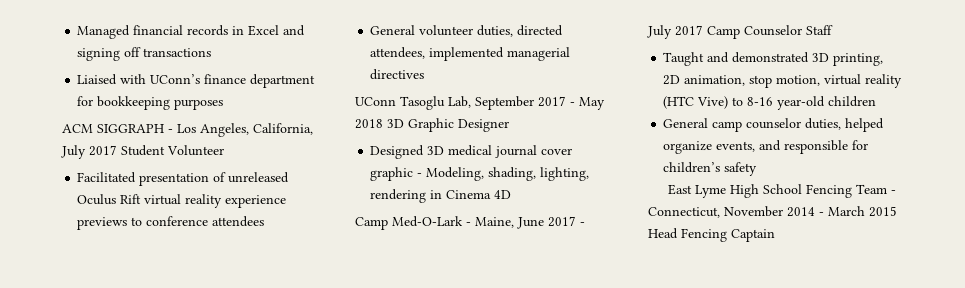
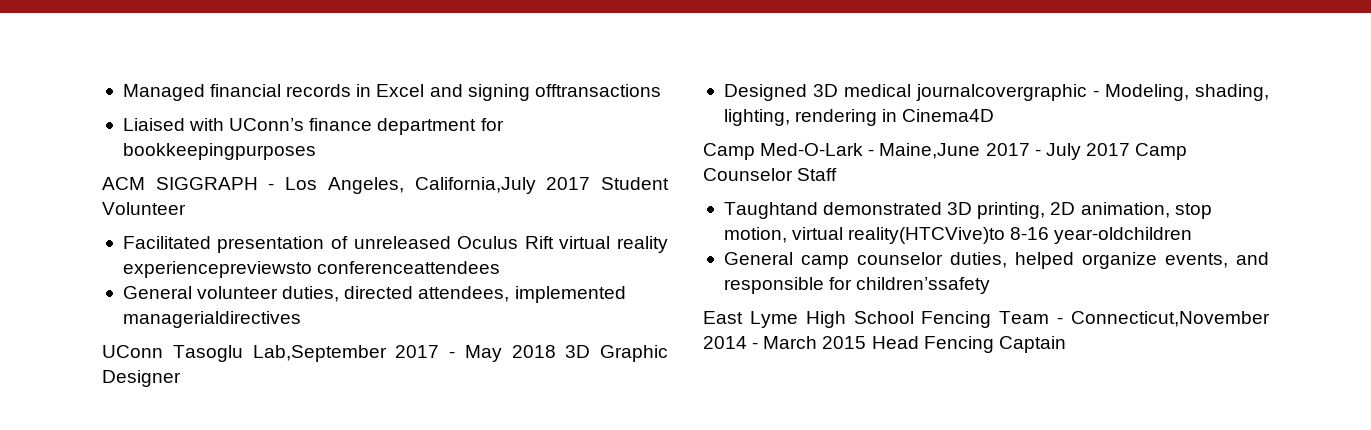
[124,47,212,57] off transactions -> [534,84,661,97] offtransactions
[97,96,224,110] bookkeeping purposes -> [122,143,316,160] bookkeepingpurposes
[253,123,313,135] [61,145,86,159] California, July -> [414,177,536,194] California,July
[225,195,287,208] [77,216,265,230] experience previews to conference attendees -> [122,261,501,278] experiencepreviewsto conferenceattendees
[507,47,571,61] [370,69,425,80] managerial directives -> [122,311,301,328] managerialdirectives
[448,96,534,110] Lab, September -> [252,345,387,362] Lab,September
[495,145,573,158] [370,167,414,181] journal cover graphic -> [915,84,1087,101] journalcovergraphic
[446,190,512,199] Cinema 4D -> [902,109,995,122] Cinema4D
[475,217,544,229] Maine, June -> [879,143,981,159] Maine,June
[663,52,730,66] Taught and -> [723,202,818,219] Taughtand
[865,74,903,88] [663,96,877,110] reality (HTC Vive) to 8-16 year-old children -> [848,227,1193,244] reality(HTCVive)to 8-16 year-oldchildren
[663,162,758,176] children’s safety -> [856,277,991,294] children’ssafety
[648,206,783,218] Connecticut, November -> [1071,311,1270,327] Connecticut,November

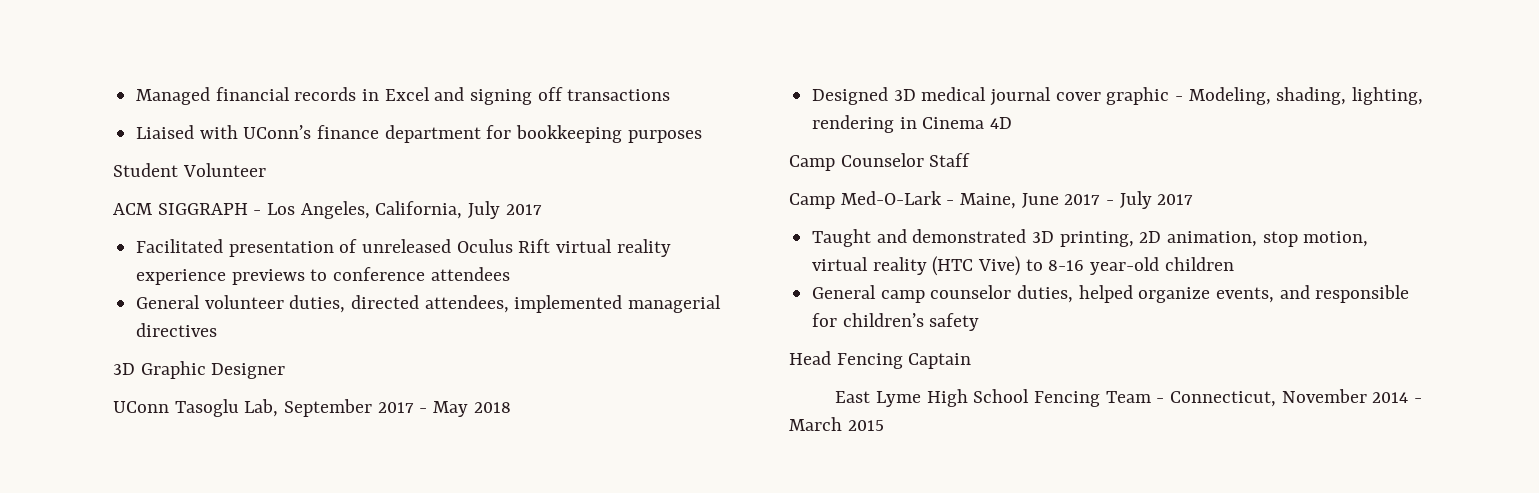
[534,84,661,97] offtransactions -> [537,87,671,101] off transactions
[122,143,316,160] bookkeepingpurposes -> [516,125,702,143] [113,163,266,177] bookkeeping purposes // Student Volunteer
[414,177,669,194] [102,202,186,215] California,July 2017 Student Volunteer -> [375,201,542,219] California, July 2017
[122,261,501,278] experiencepreviewsto conferenceattendees -> [136,267,510,285] experience previews to conference attendees
[122,311,301,328] managerialdirectives -> [628,295,722,313] [136,323,218,337] [113,361,286,379] managerial directives // 3D Graphic Designer
[252,345,387,362] Lab,September -> [244,399,373,417] Lab, September
[565,345,668,362] [102,370,181,387] 3D Graphic Designer -> (511, 407) none
[915,84,1087,101] journalcovergraphic -> [990,87,1170,106] journal cover graphic
[902,109,995,122] Cinema4D -> [922,117,1013,129] [789,153,971,171] Cinema 4D // Camp Counselor Staff
[879,143,981,159] Maine,June -> [960,193,1059,209] Maine, June
[1135,143,1188,160] [703,168,838,181] [723,202,818,219] Camp Counselor Staff // Taughtand -> [812,229,907,247] // Taught and
[848,227,1193,244] reality(HTCVive)to 8-16 year-oldchildren -> [872,256,1234,276] reality (HTC Vive) to 8-16 year-old children
[856,277,991,294] children’ssafety -> [842,313,980,331] [789,351,972,369] children’s safety // Head Fencing Captain
[1071,311,1270,327] Connecticut,November -> [1170,389,1367,407] Connecticut, November
[871,336,1066,353] Head Fencing Captain -> (884, 425) none

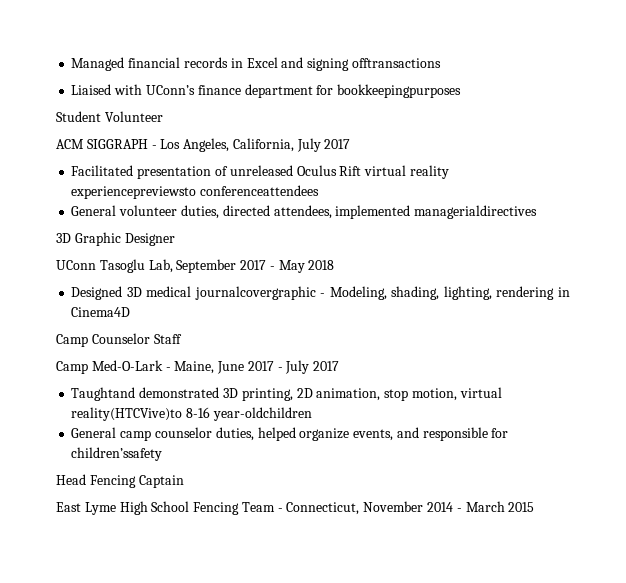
[537,87,671,101] off transactions -> [351,58,441,68] offtransactions
[516,125,702,143] bookkeeping purposes -> [337,84,462,98] bookkeepingpurposes
[136,267,510,285] experience previews to conference attendees -> [71,185,320,199] experiencepreviewsto conferenceattendees
[628,295,722,313] [136,323,218,337] managerial directives -> [414,205,538,219] managerialdirectives
[990,87,1170,106] journal cover graphic -> [194,286,316,300] journalcovergraphic
[922,117,1013,129] Cinema 4D -> [71,307,131,317] Cinema4D
[812,229,907,247] Taught and -> [71,387,136,401] Taughtand
[872,256,1234,276] reality (HTC Vive) to 8-16 year-old children -> [71,407,312,421] reality(HTCVive)to 8-16 year-oldchildren
[842,313,980,331] children’s safety -> [71,447,163,461] children’ssafety

